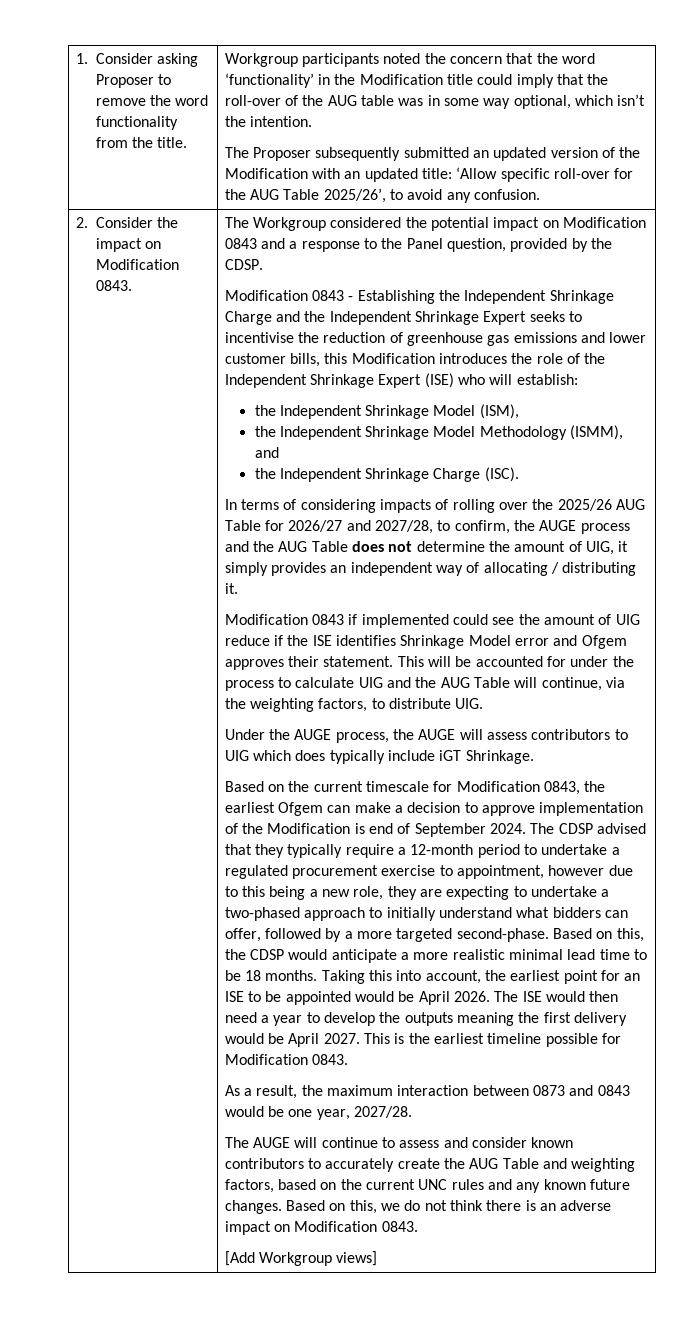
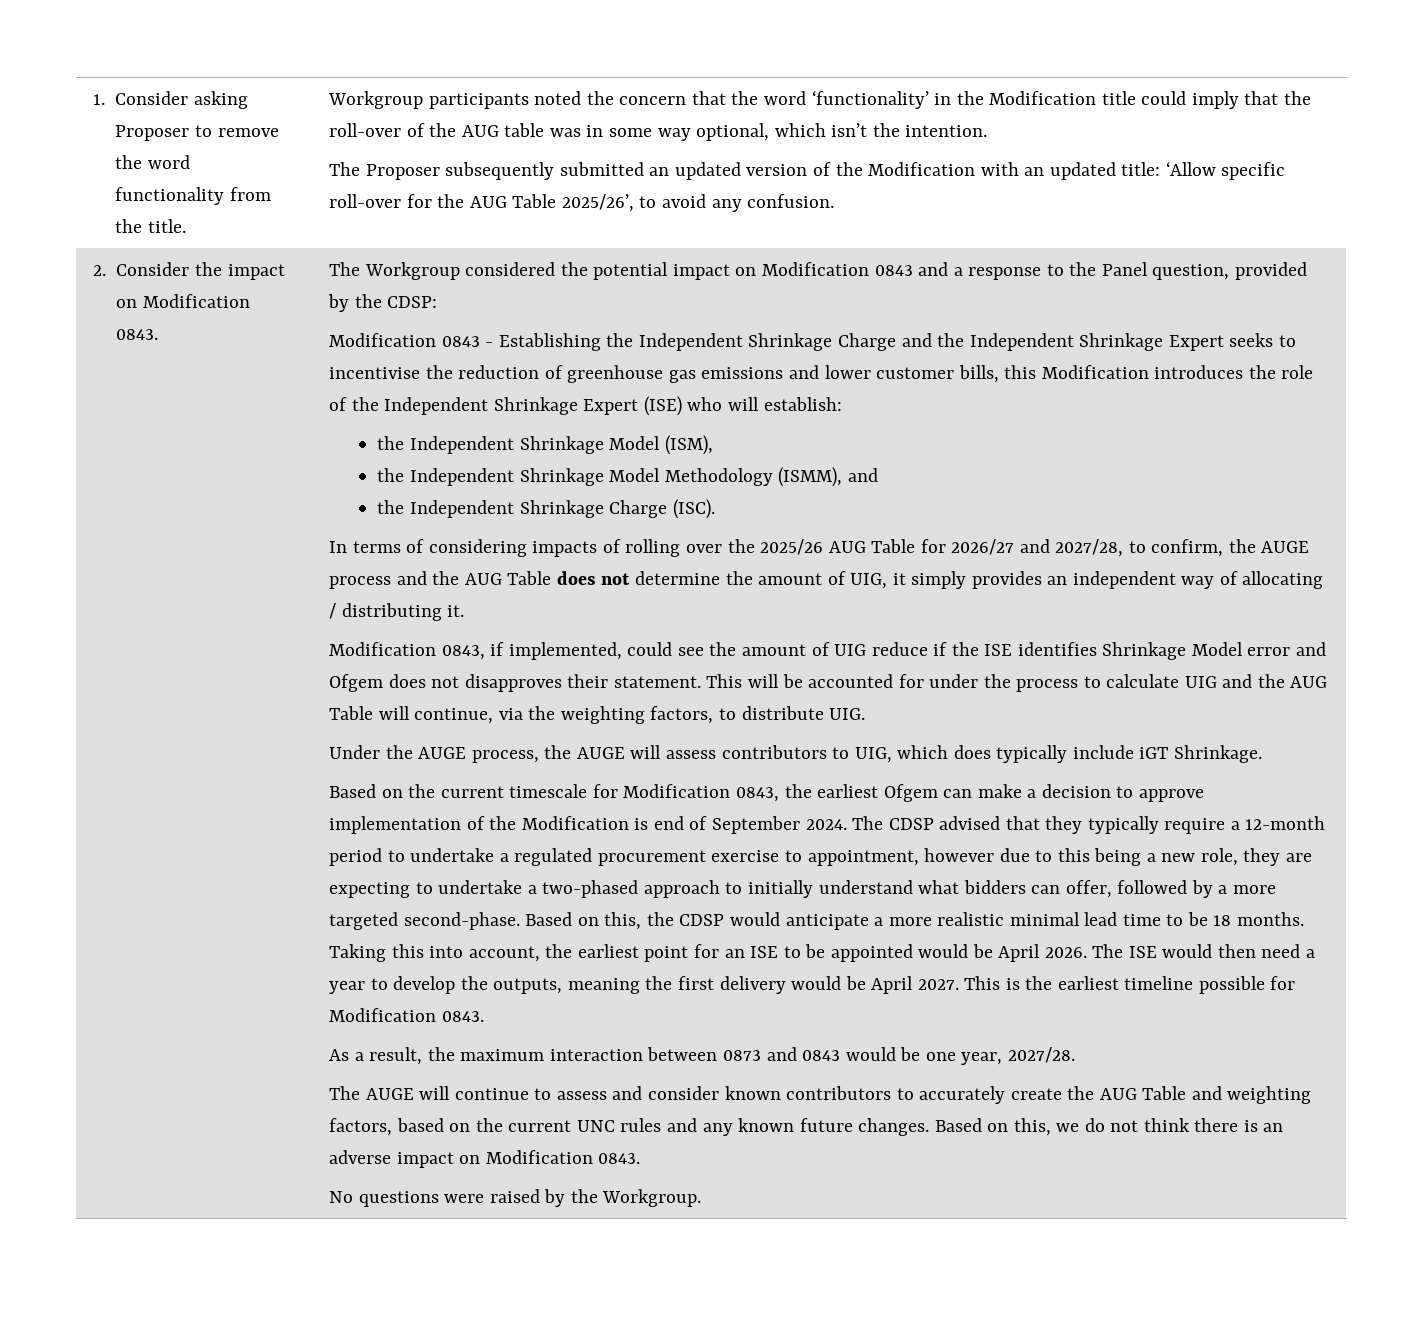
[224,259,263,270] CDSP. -> [387,296,438,308] CDSP:
[312,614,449,628] 0843 if implemented -> [441,642,622,660] 0843, if implemented,
[224,659,284,670] approves -> [388,674,562,692] does not disapproves
[224,750,249,761] UIG -> [854,747,892,763] UIG,
[404,1012,453,1026] outputs -> [493,978,563,994] outputs,
[224,1251,378,1266] [Add Workgroup views] -> [329,1189,702,1207] No questions were raised by the Workgroup.

